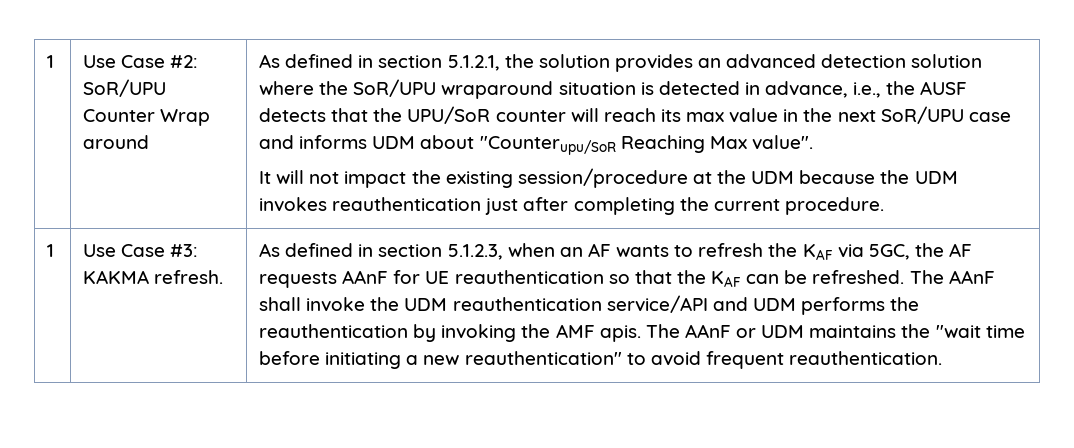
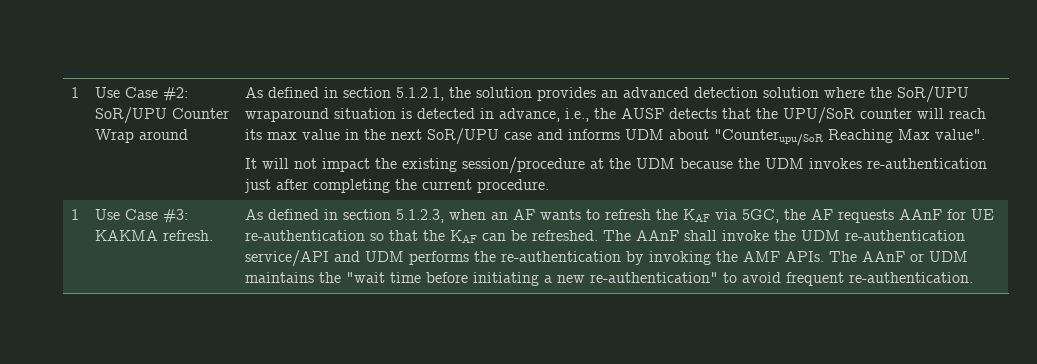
[332,197,482,211] reauthentication -> [866,158,987,169] re-authentication
[454,270,604,284] reauthentication -> [244,230,365,241] re-authentication
[452,297,602,311] reauthentication -> [844,230,965,241] re-authentication
[259,324,409,338] reauthentication -> [500,251,621,262] re-authentication
[599,325,641,342] apis. -> [784,251,824,262] APIs.
[464,351,622,365] reauthentication" -> [589,272,718,283] re-authentication"
[789,351,943,365] reauthentication. -> [848,272,973,283] re-authentication.

